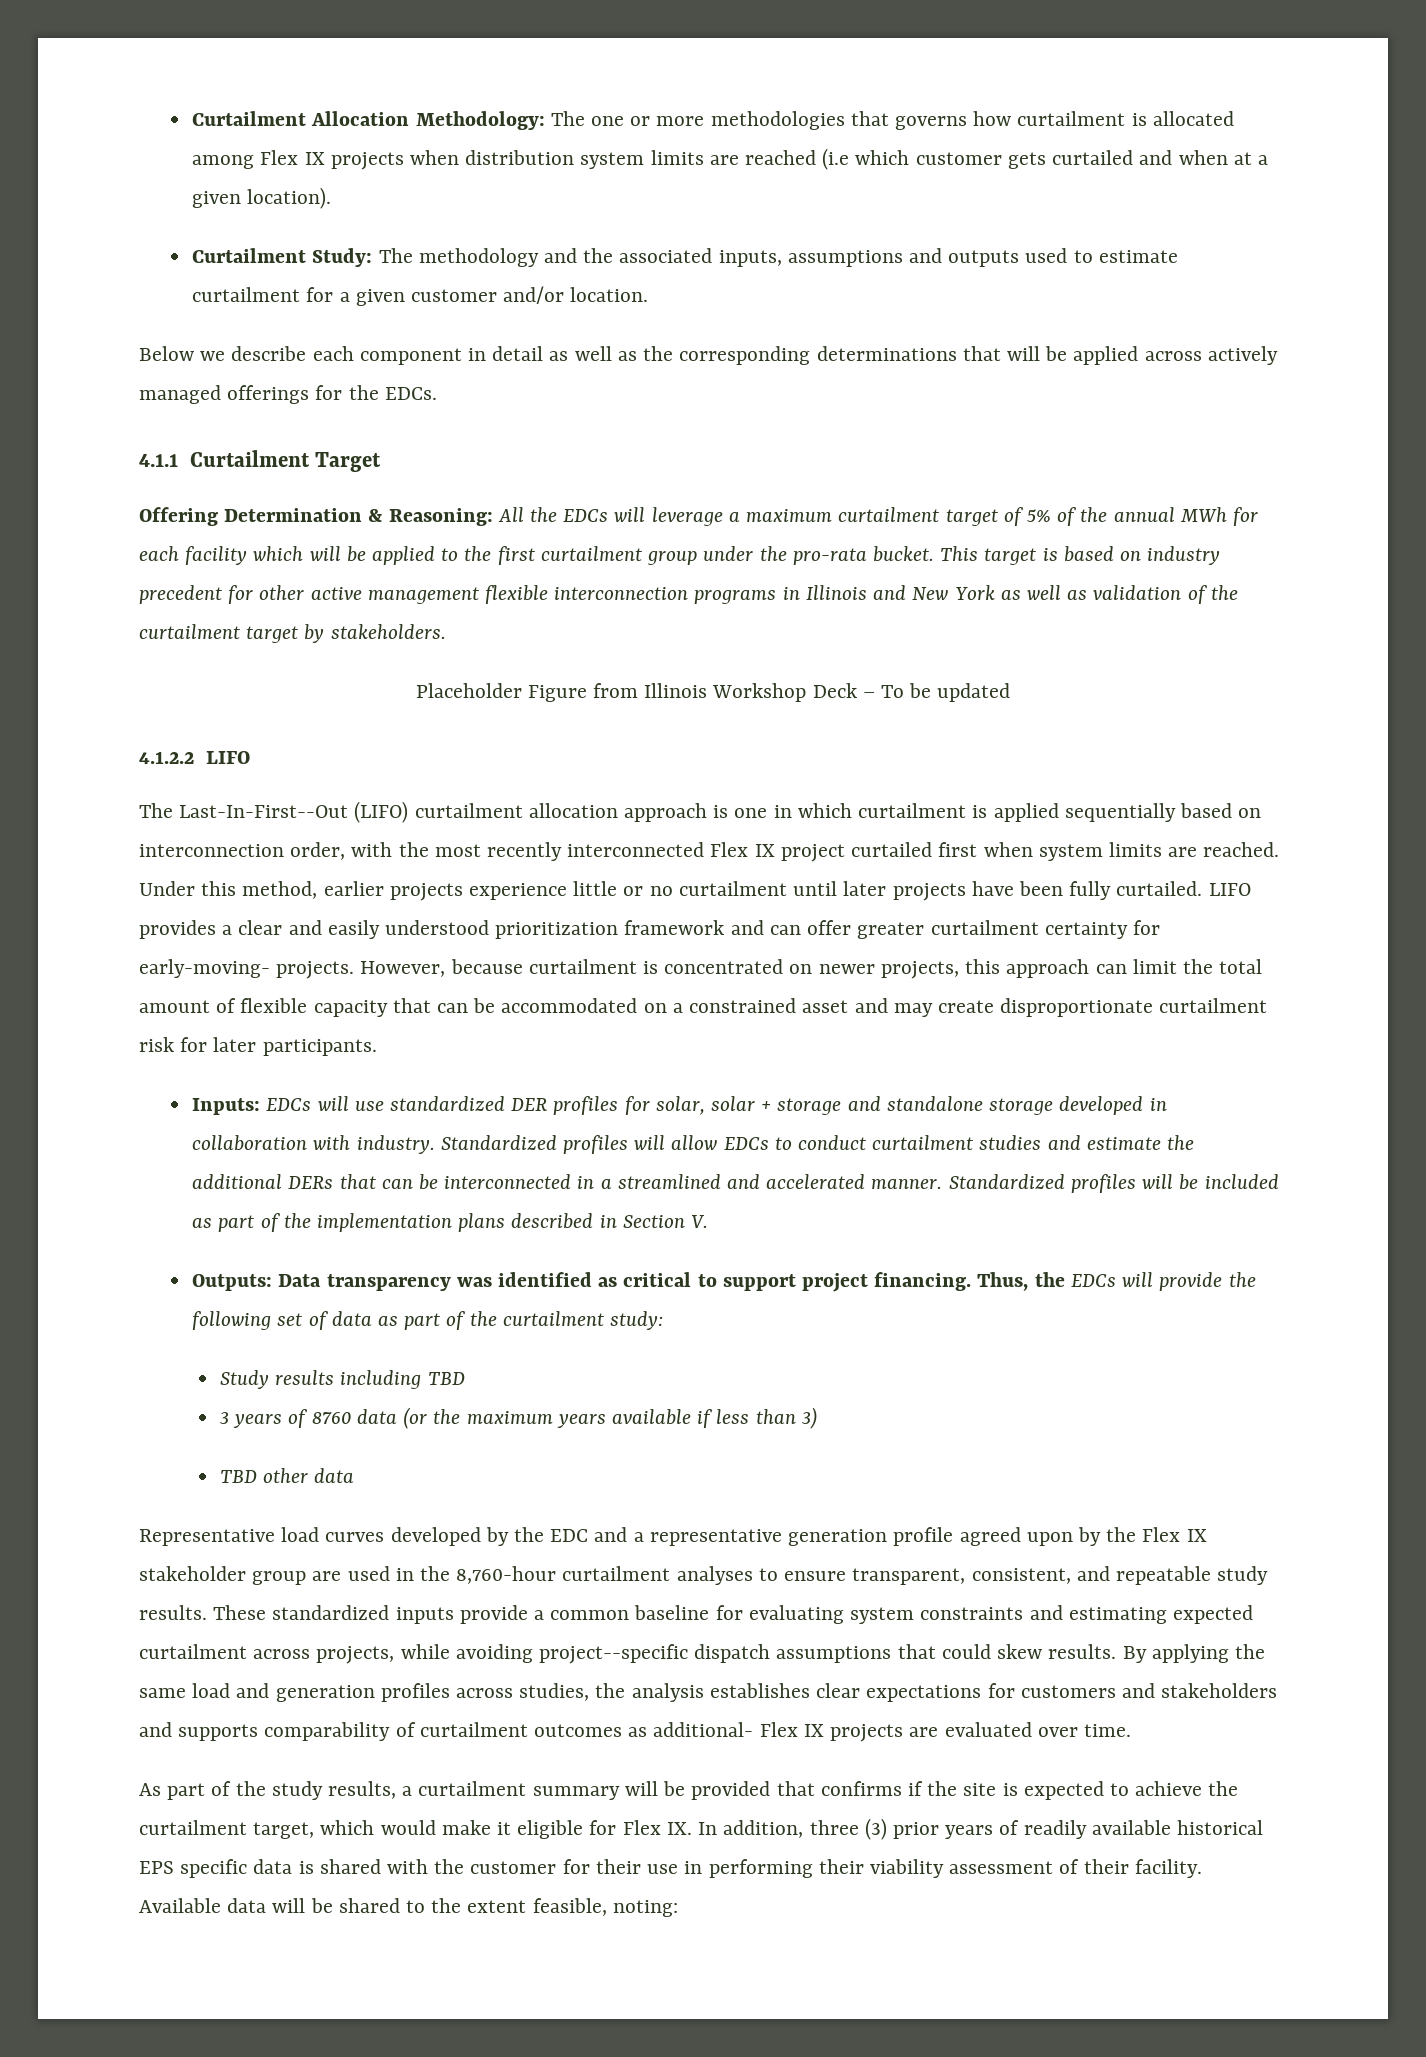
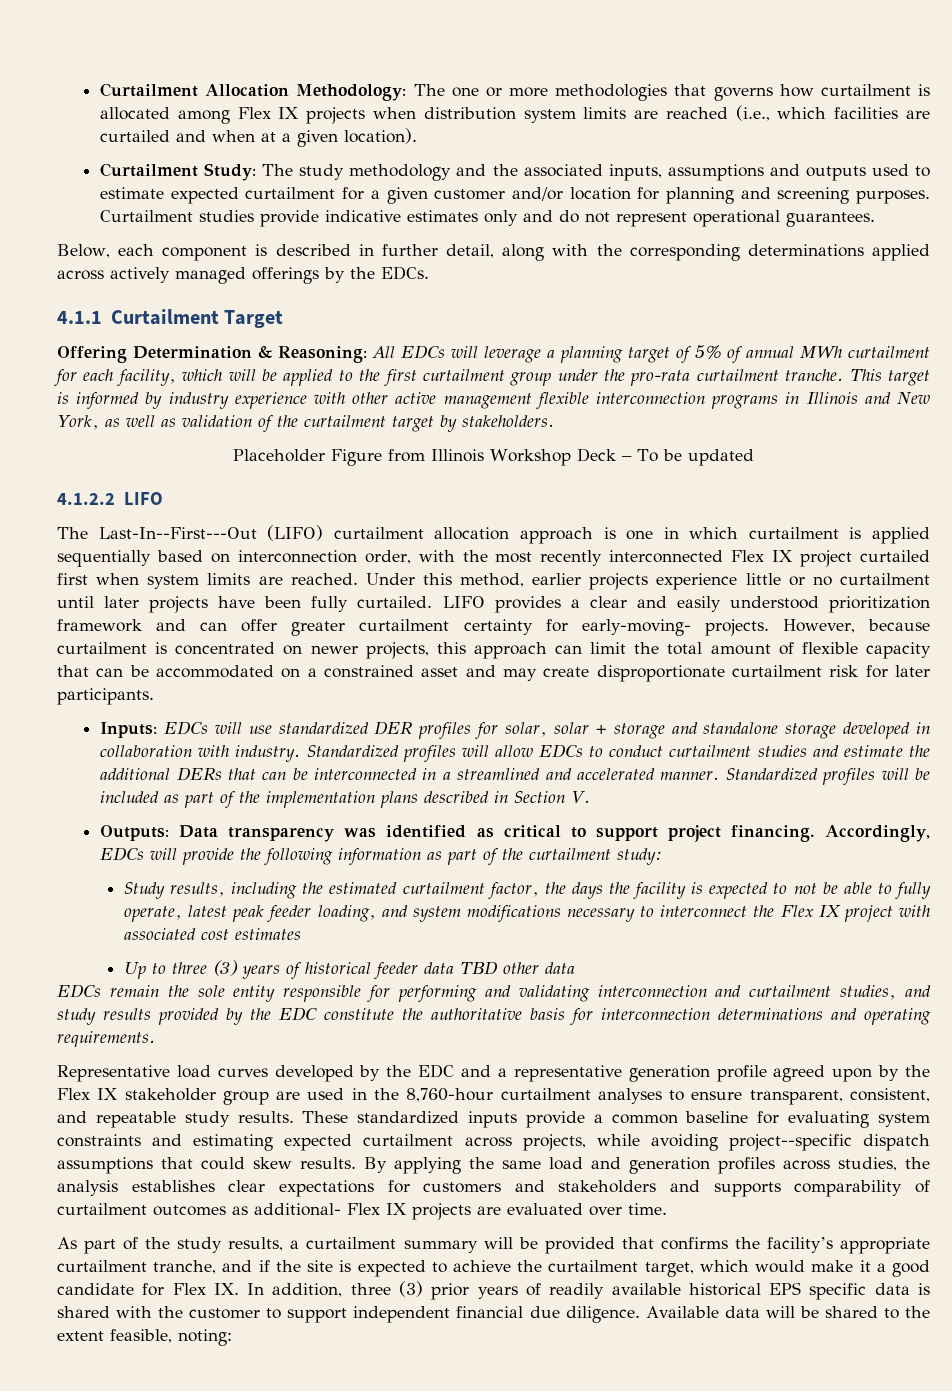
[822,148,1046,170] (i.e which customer gets -> [735,105,930,121] (i.e., which facilities are
(413, 255) none -> [299,164,345,180] study
(1178, 256) none -> [170,187,239,204] expected
[570,287,649,302] [139,346,1068,365] location. // Below we describe each component in detail as well as the corresponding determinations that will be -> [569,187,930,204] [100,210,876,227] [57,244,864,261] location for planning and screening purposes. Curtailment studies provide indicative estimates only and do not represent operational guarantees. // Below, each component is described in further detail, along with the corresponding determinations
[315,385,343,400] for -> [324,267,345,283] by
[530,507,558,522] the -> (396, 352) none
[746,507,940,522] maximum curtailment -> [560,346,624,363] planning
[1080,507,1108,522] the -> (744, 354) none
(1227, 514) none -> [848,346,930,358] curtailment
[185,546,248,565] facility -> [116,369,176,386] facility,
[872,546,934,562] bucket. -> [696,369,844,381] curtailment tranche.
[1063,546,1221,565] [139,585,254,604] based on industry precedent for -> [76,392,345,409] informed by industry experience with
[954,585,995,600] York -> [57,415,99,430] York,
[179,805,349,818] Last-In-First--Out -> [98,527,257,539] Last-In--First---Out
[977,1272,1065,1291] Thus, the -> [825,825,931,842] Accordingly,
[277,1311,372,1330] set of data -> [338,848,422,865] information
[275,1370,465,1389] [220,1407,817,1429] [220,1468,355,1483] results including TBD // 3 years of 8760 data (or the maximum years available if less than 3) // TBD other data -> [170,882,931,899] [123,905,931,922] [123,928,301,940] [123,960,575,979] [57,984,932,1002] [57,1007,931,1025] [57,1031,155,1047] results, including the estimated curtailment factor, the days the facility is expected to not be able to fully operate, latest peak feeder loading, and system modifications necessary to interconnect the Flex IX project with associated cost estimates // Up to three (3) years of historical feeder data TBD other data // EDCs remain the sole entity responsible for performing and validating interconnection and curtailment studies, and study results provided by the EDC constitute the authoritative basis for interconnection determinations and operating requirements.
(902, 1788) none -> [734,1237,930,1254] [57,1260,253,1274] the facility’s appropriate curtailment tranche, and
[517,1820,584,1839] eligible -> [876,1260,930,1277] [57,1283,134,1295] a good candidate
[562,1859,1202,1878] for their use in performing their viability assessment of their facility. -> [266,1306,640,1323] to support independent financial due diligence.

